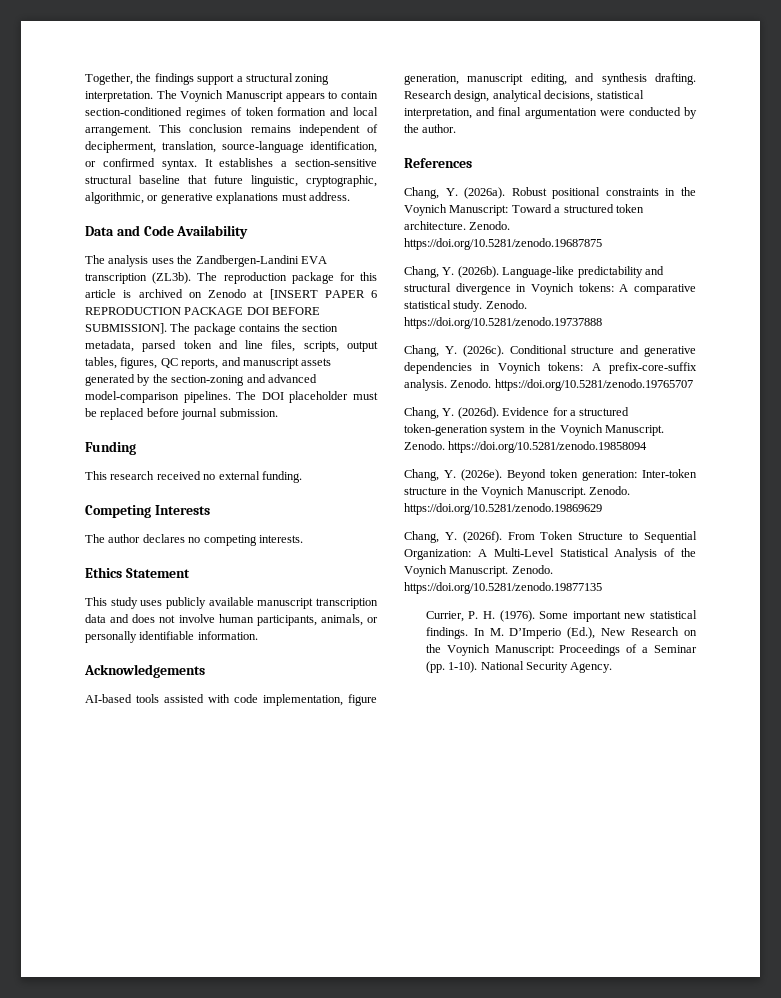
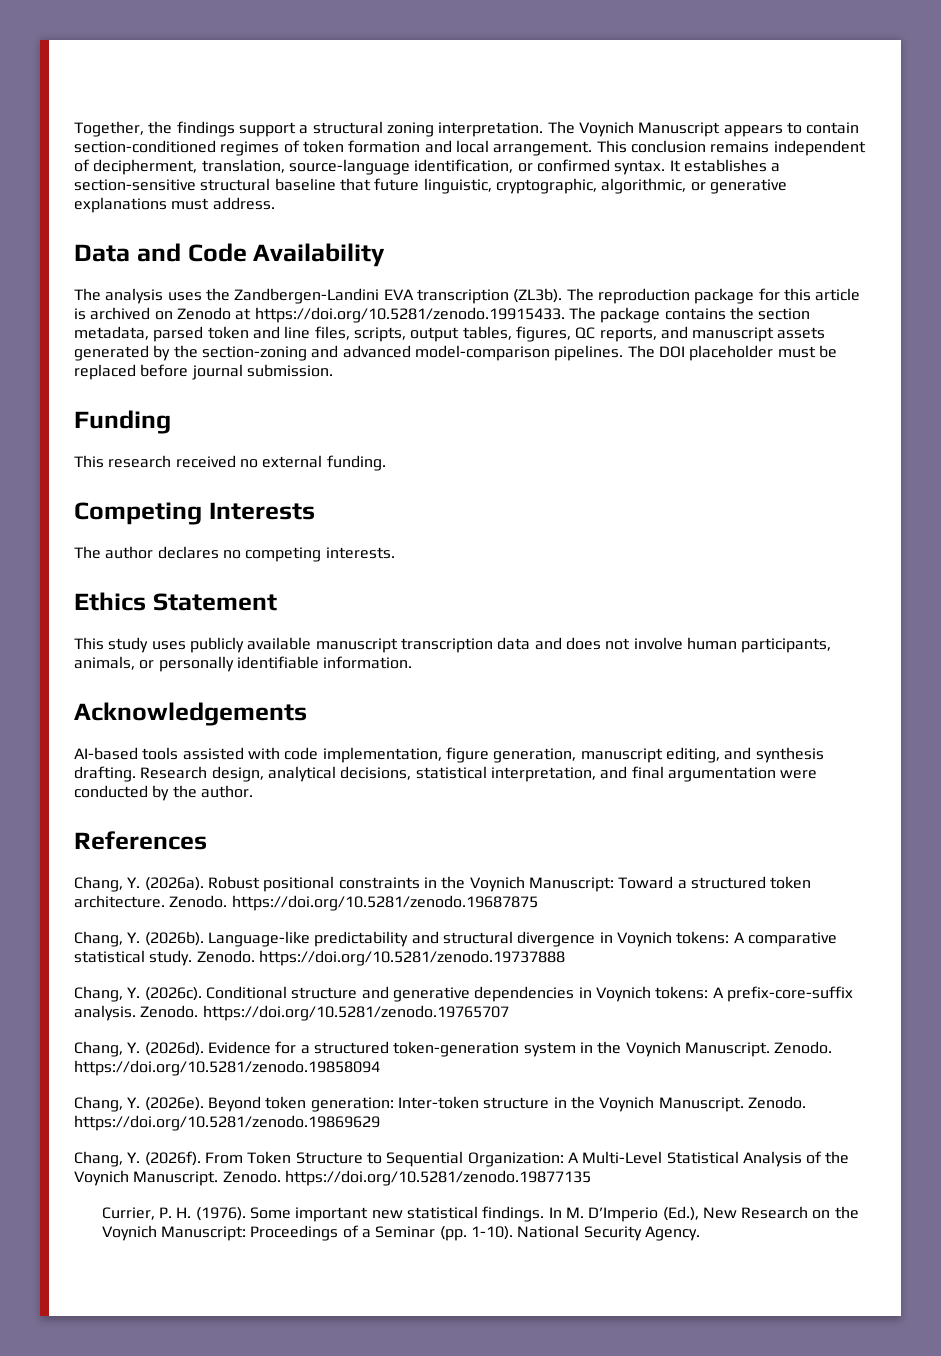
[269,289,377,300] [85,307,321,315] [85,323,167,334] [INSERT PAPER 6 REPRODUCTION PACKAGE DOI BEFORE SUBMISSION]. -> [254,307,565,323] https://doi.org/10.5281/zenodo.19915433.

